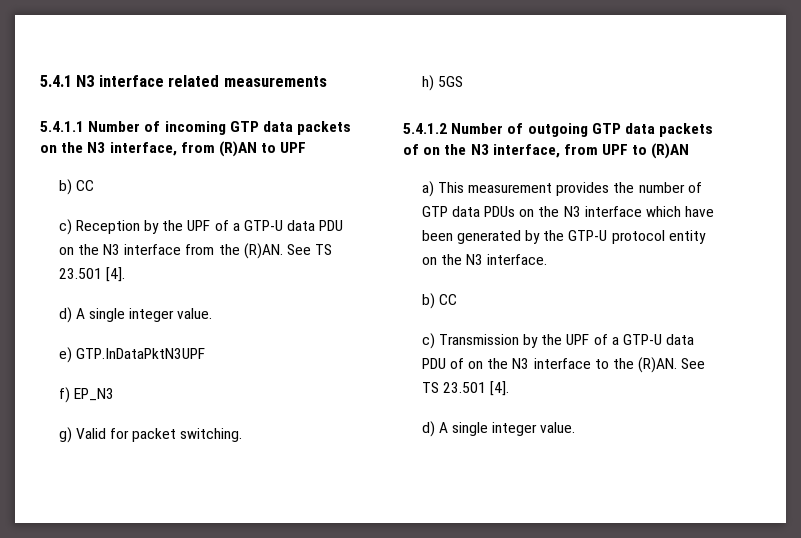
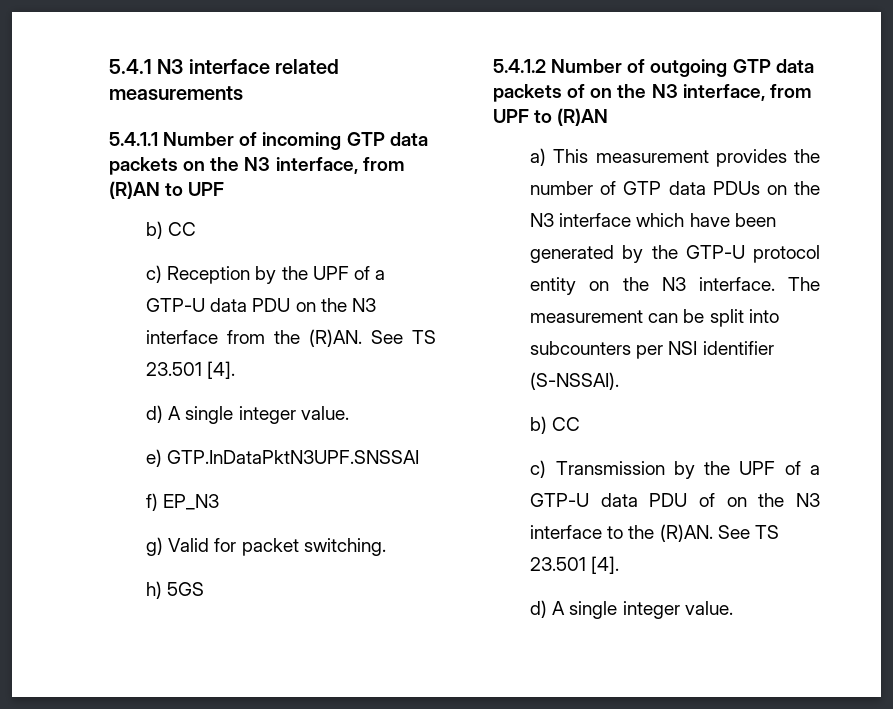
[75,348,205,359] GTP.InDataPktN3UPF -> [167,450,420,464] GTP.InDataPktN3UPF.SNSSAI
(548, 259) none -> [788,277,820,291] [530,309,779,327] [530,341,774,359] [530,372,620,390] The measurement can be split into subcounters per NSI identifier (S-NSSAI).

